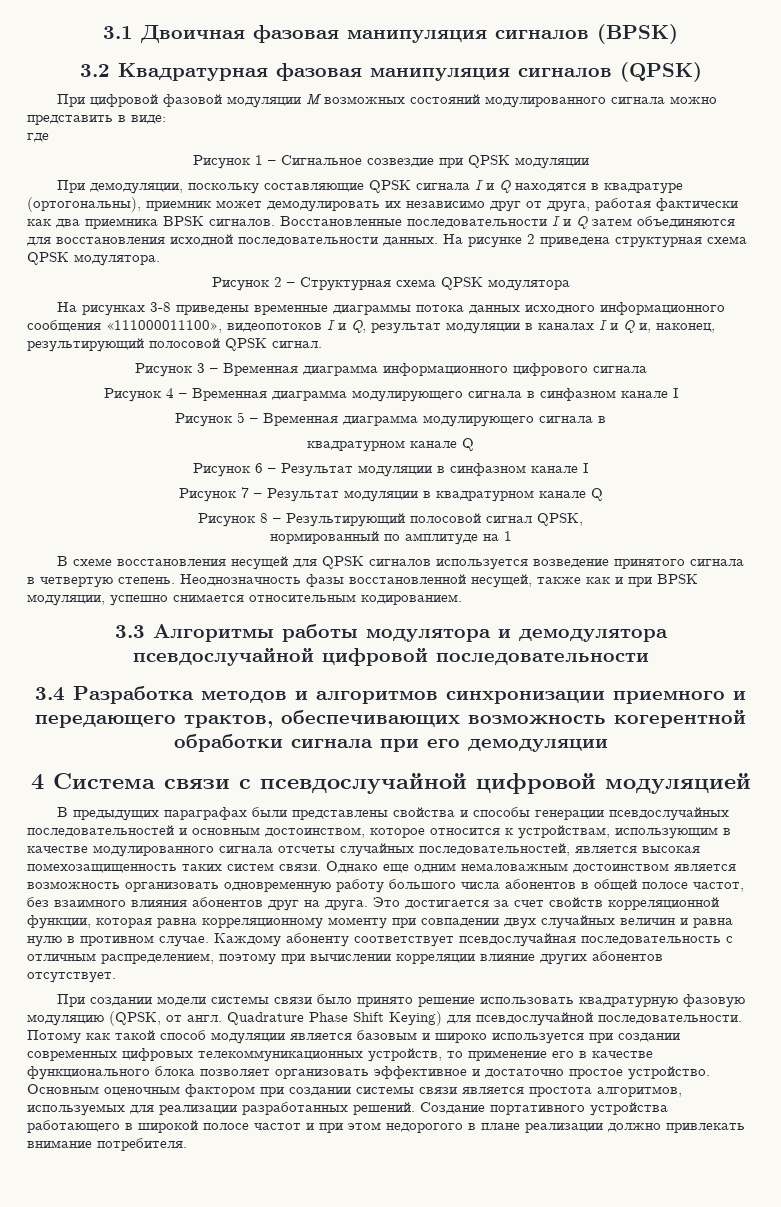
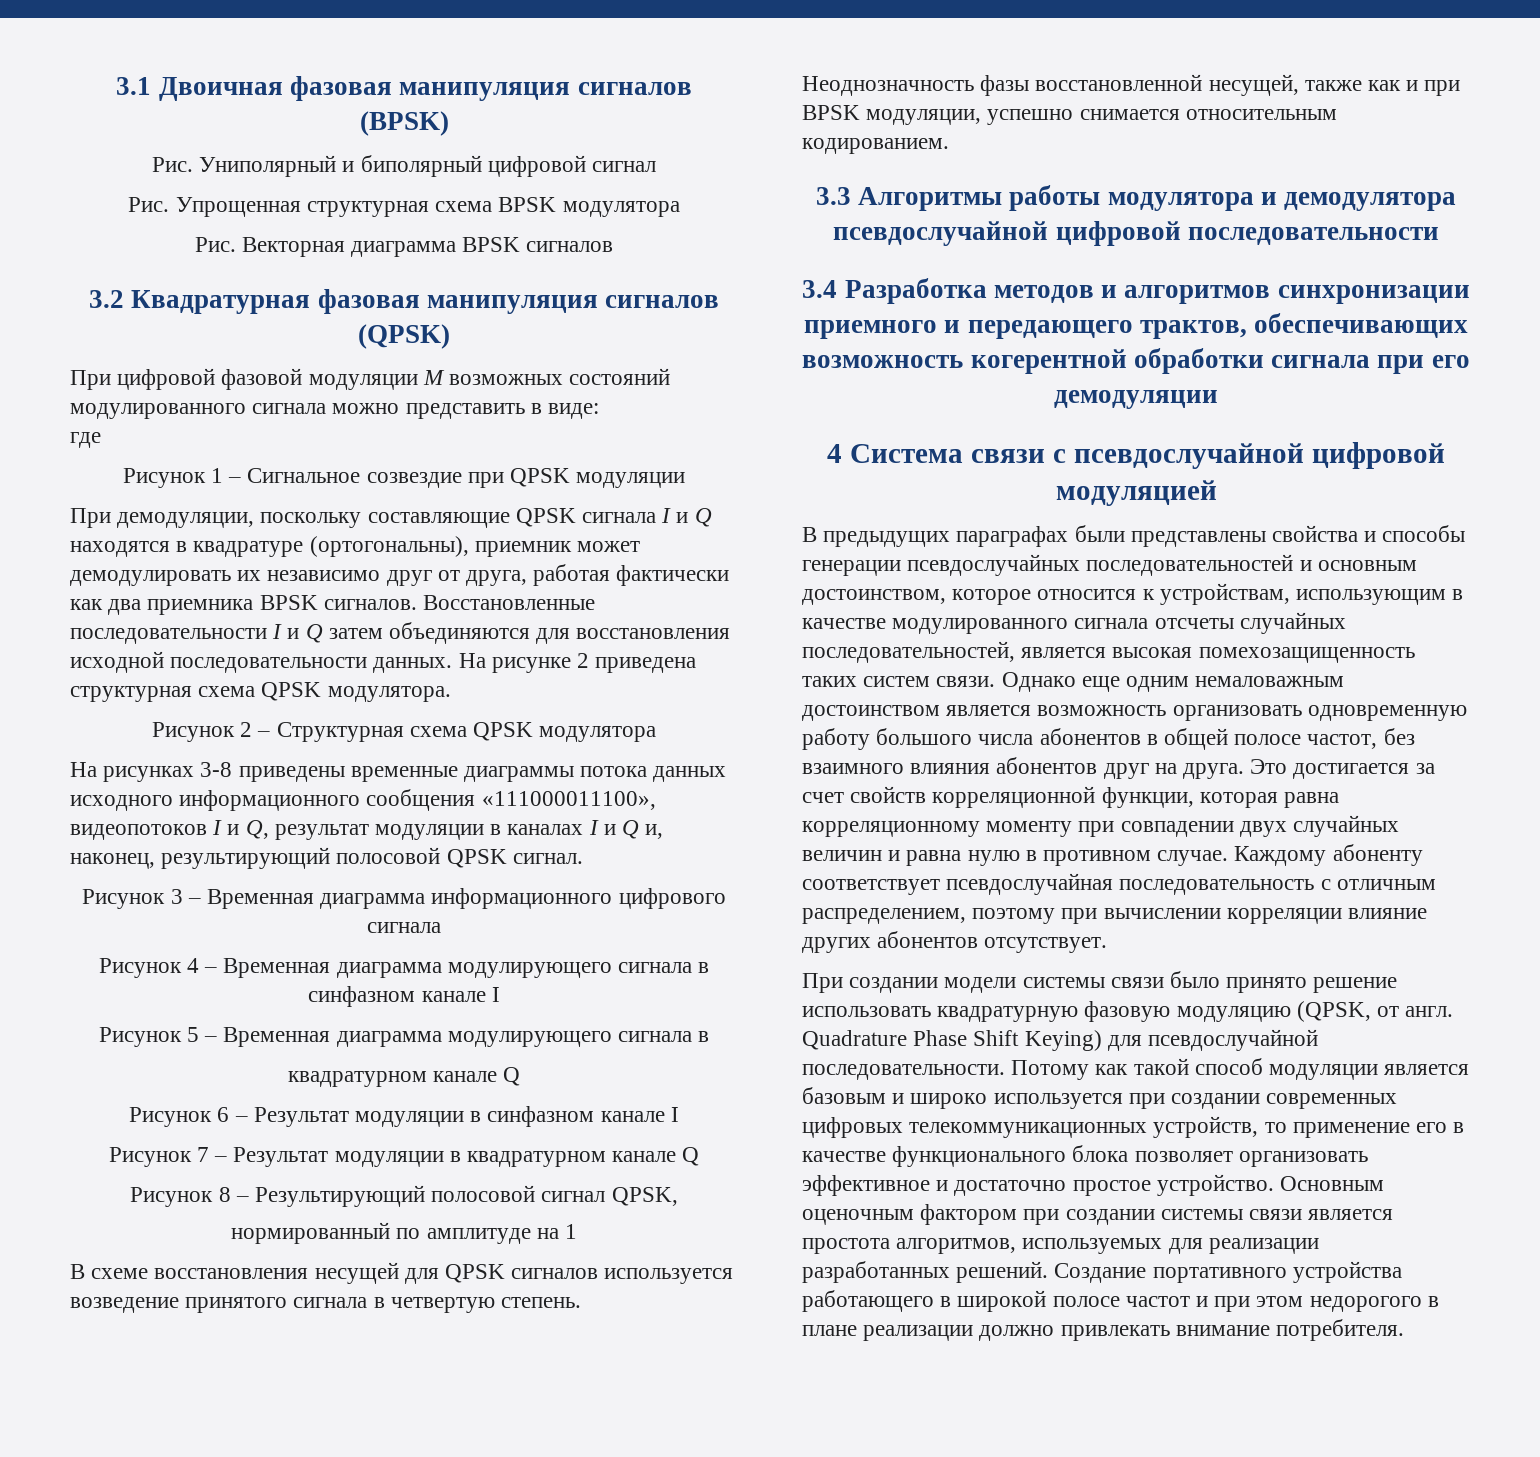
(678, 34) none -> [151,155,657,177] [128,197,680,217] [194,237,614,257] // Рис. Униполярный и биполярный цифровой сигнал // Рис. Упрощенная структурная схема BPSK модулятора // Рис. Векторная диаграмма BPSK сигналов

